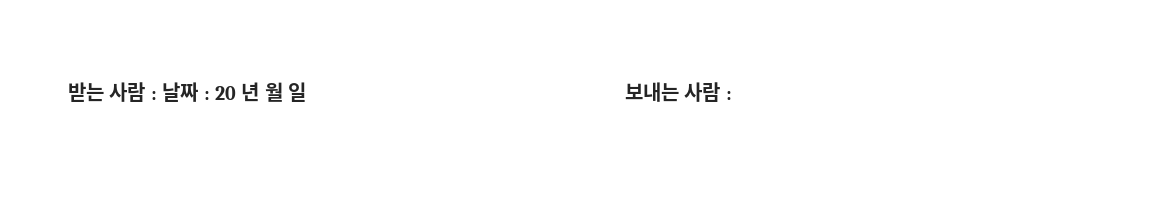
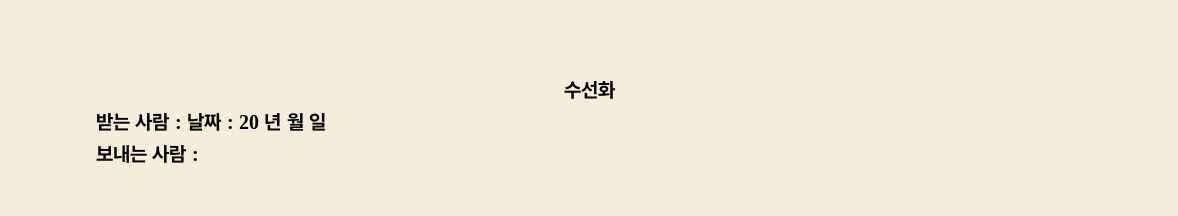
(68, 92) none -> [563,81,616,99] 수선화 //

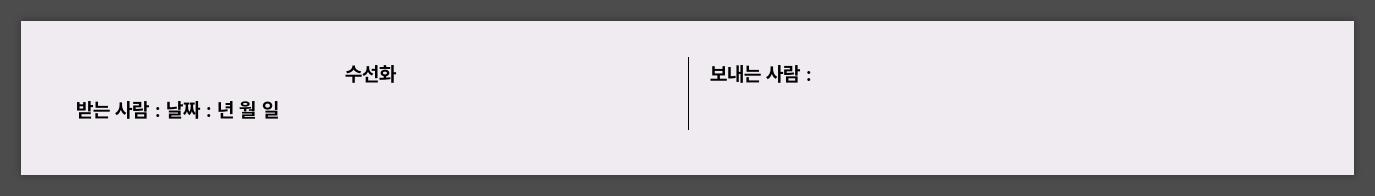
[239,115,259,129] 20 -> (212, 112) none

